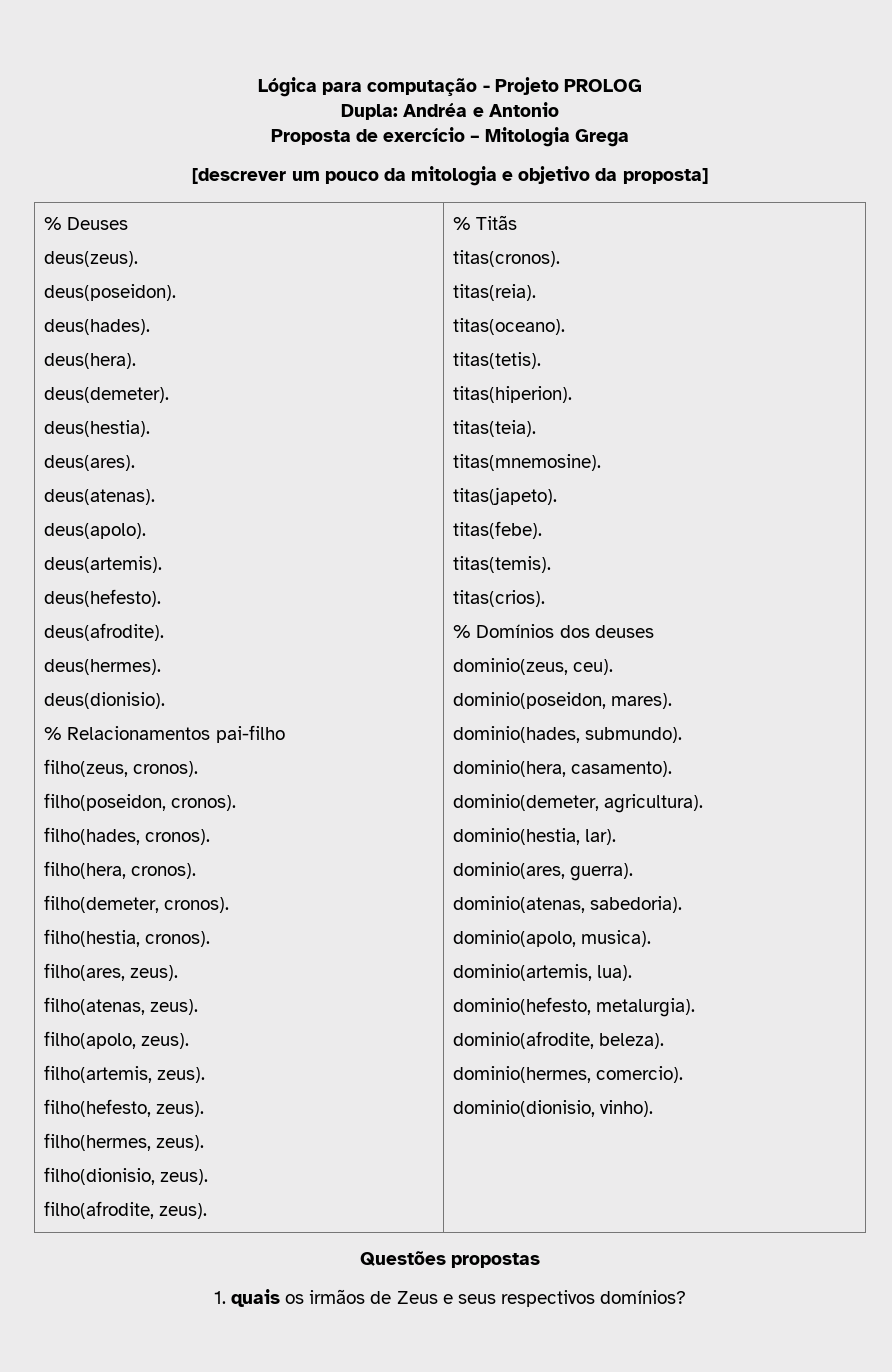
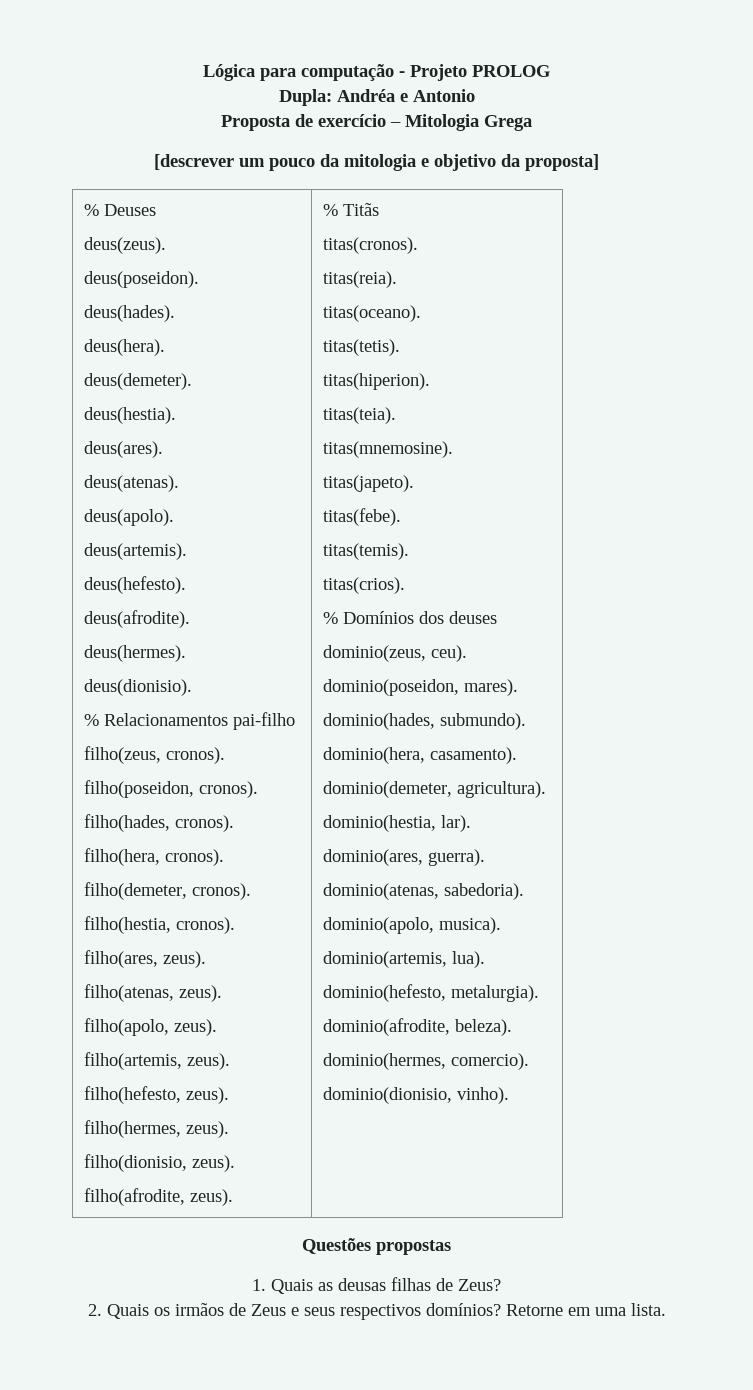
[231,1289,281,1307] quais -> [271,1277,501,1294] [87,1304,149,1319] Quais as deusas filhas de Zeus? // 2. Quais
(687, 1297) none -> [505,1303,666,1316] Retorne em uma lista.

